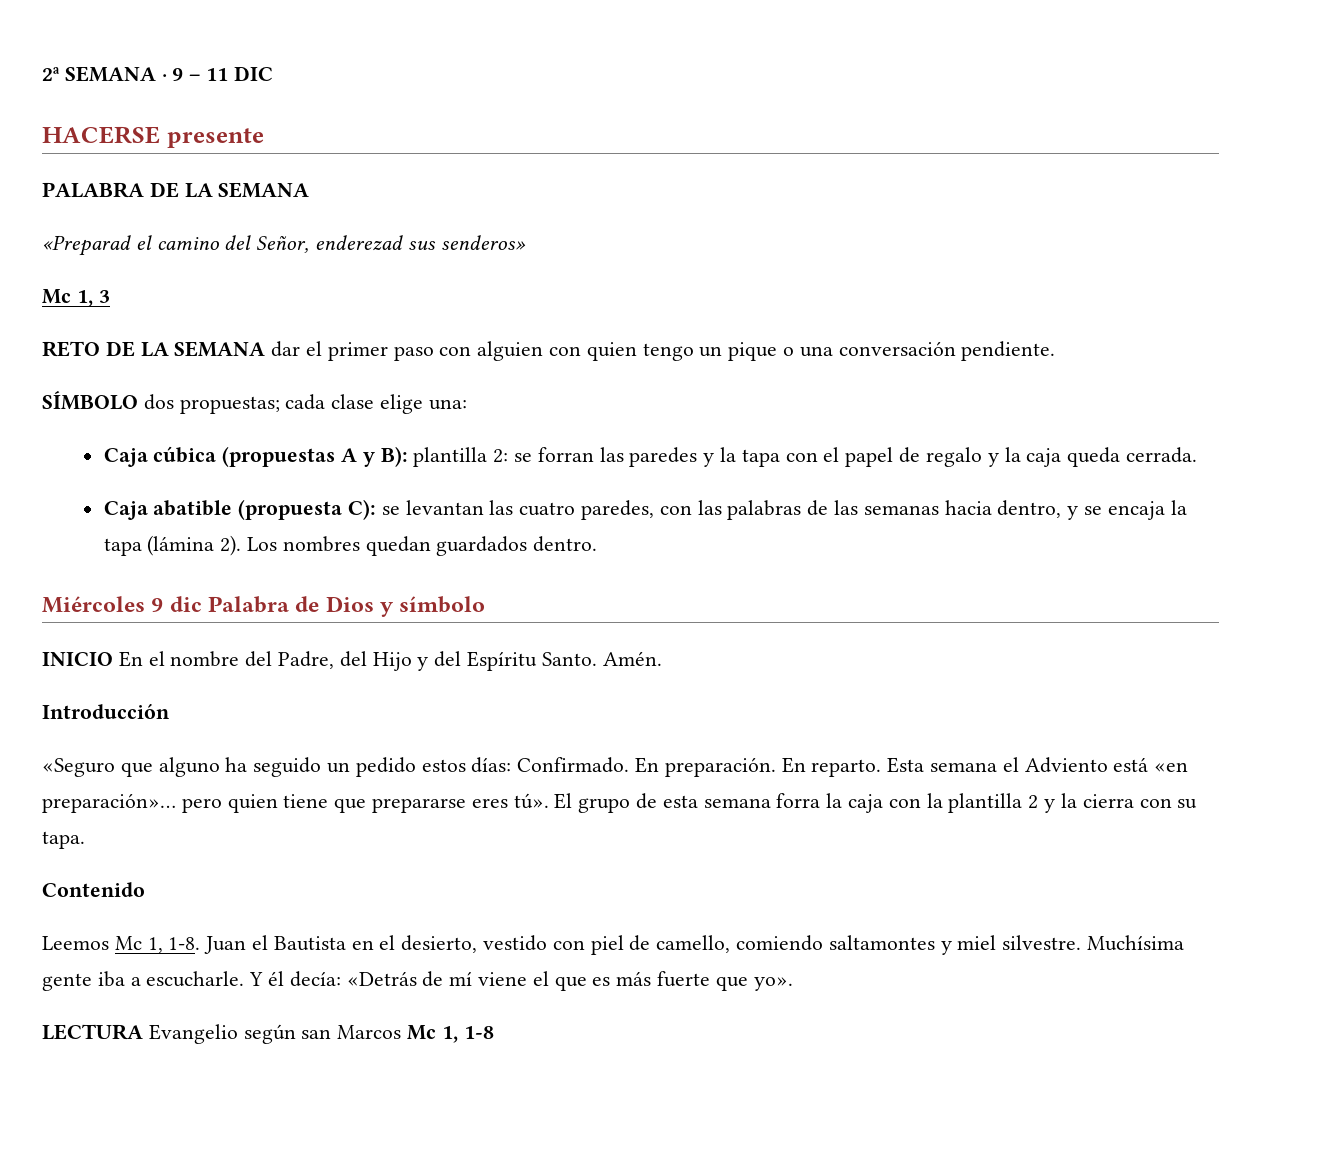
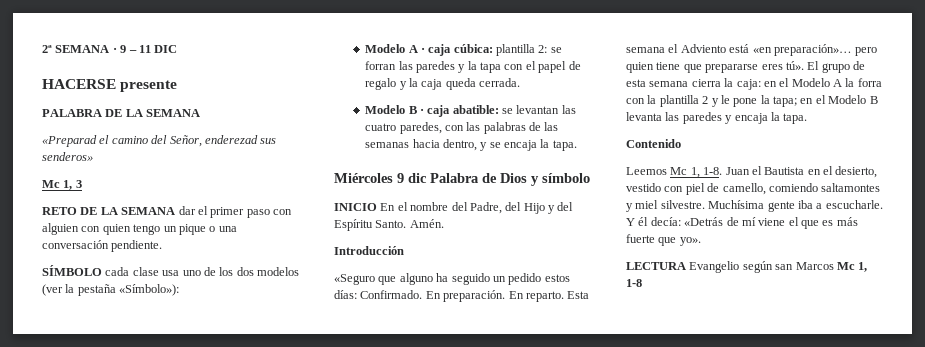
[143,394,467,414] [103,446,408,467] dos propuestas; cada clase elige una: // Caja cúbica (propuestas A y B): -> [105,267,299,276] [42,284,180,296] [365,44,493,56] cada clase usa uno de los dos modelos (ver la pestaña «Símbolo»): // Modelo A · caja cúbica:
[103,499,377,520] Caja abatible (propuesta C): -> [365,105,499,117] Modelo B · caja abatible:
[103,535,598,556] tapa (lámina 2). Los nombres quedan guardados dentro. -> [552,140,577,151] tapa.
[776,793,884,813] forra la caja -> [691,78,882,90] cierra la caja: en el Modelo A la forra
[1060,793,1198,809] la cierra con su -> [720,95,878,107] [626,112,780,124] le pone la tapa; en el Modelo B levanta las paredes y encaja la

